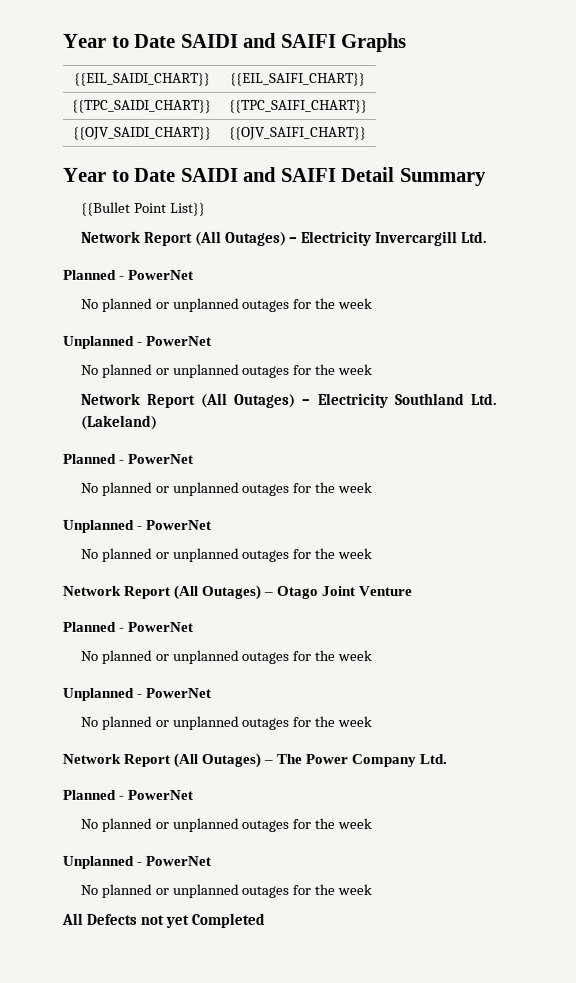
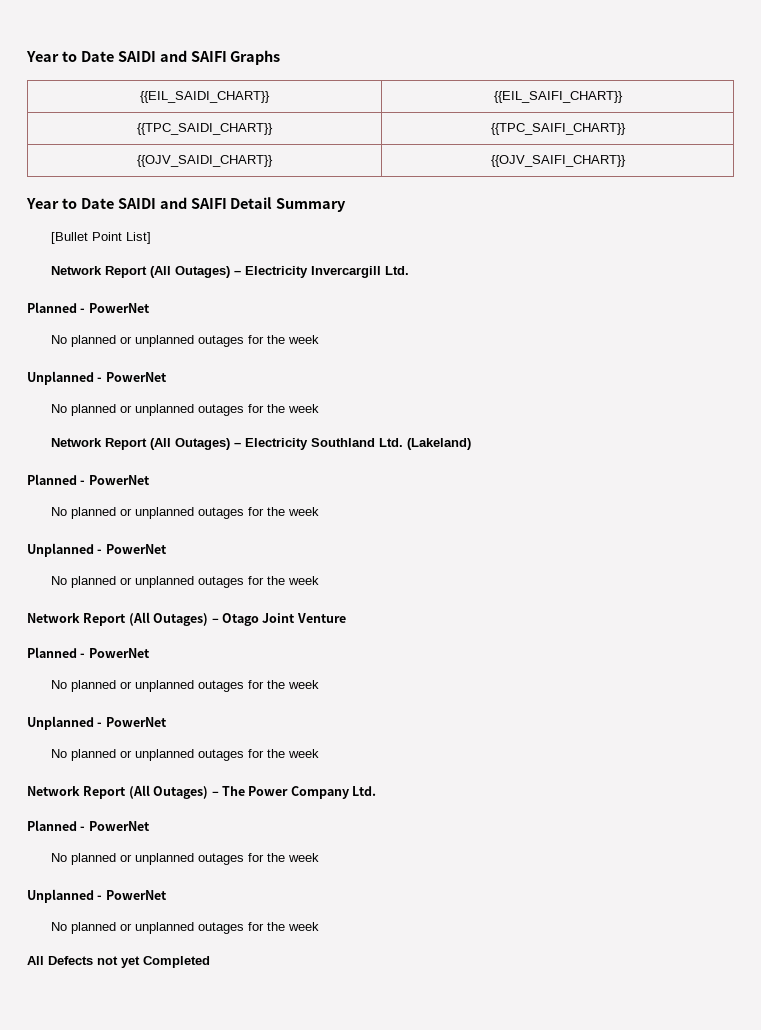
[80,201,206,216] {{Bullet Point List}} -> [51,232,152,244] [Bullet Point List]

